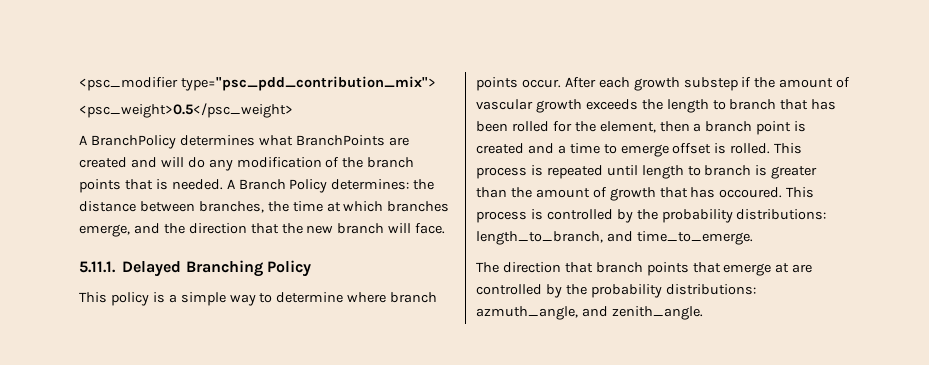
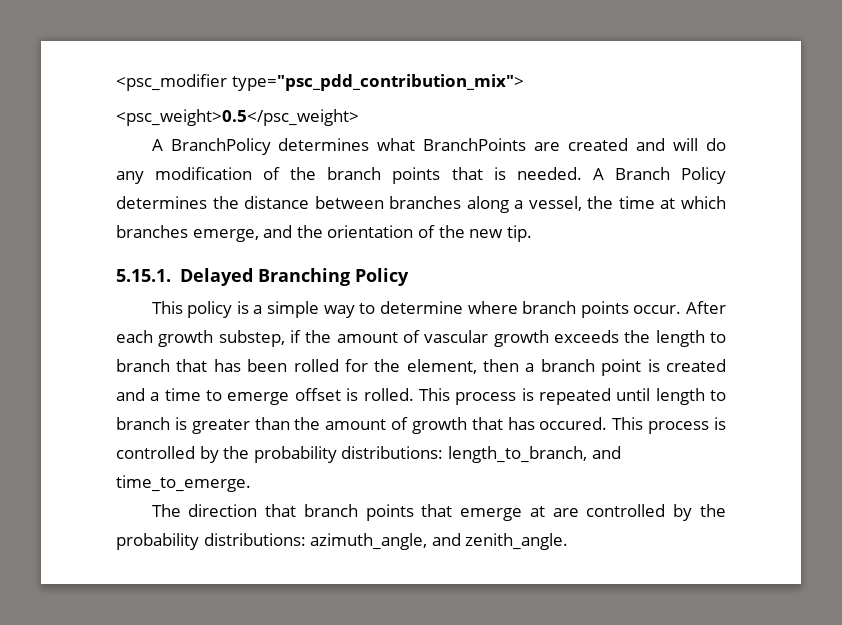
[331,179,410,190] determines: -> [116,196,207,209] determines
[198,201,264,213] branches, -> [389,196,582,213] branches along a vessel,
[188,223,446,234] [79,261,116,273] direction that the new branch will face. // 5.11.1. -> [327,225,532,242] [116,269,171,282] orientation of the new tip. // 5.15.1.
[683,77,738,91] substep -> [218,330,285,347] substep,
[719,187,783,198] occoured. -> [539,417,608,430] occured.
[476,306,578,320] azmuth_angle, -> [310,533,428,550] azimuth_angle,

